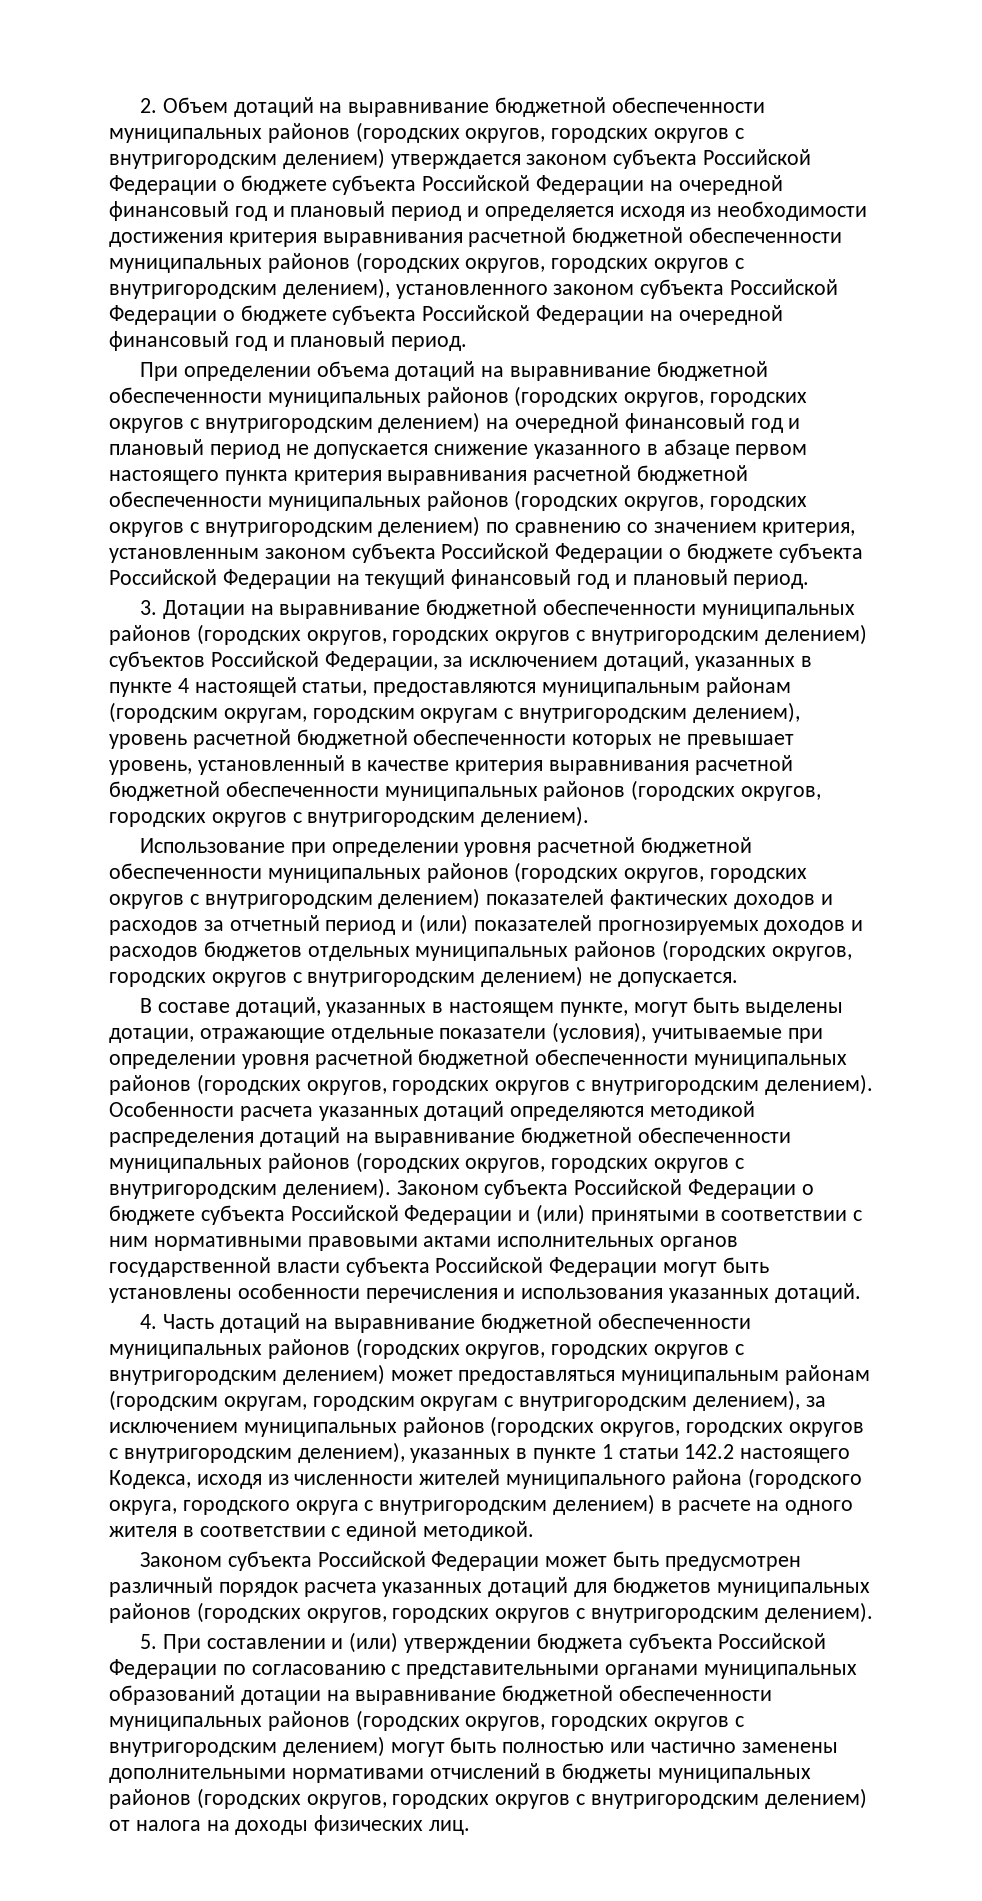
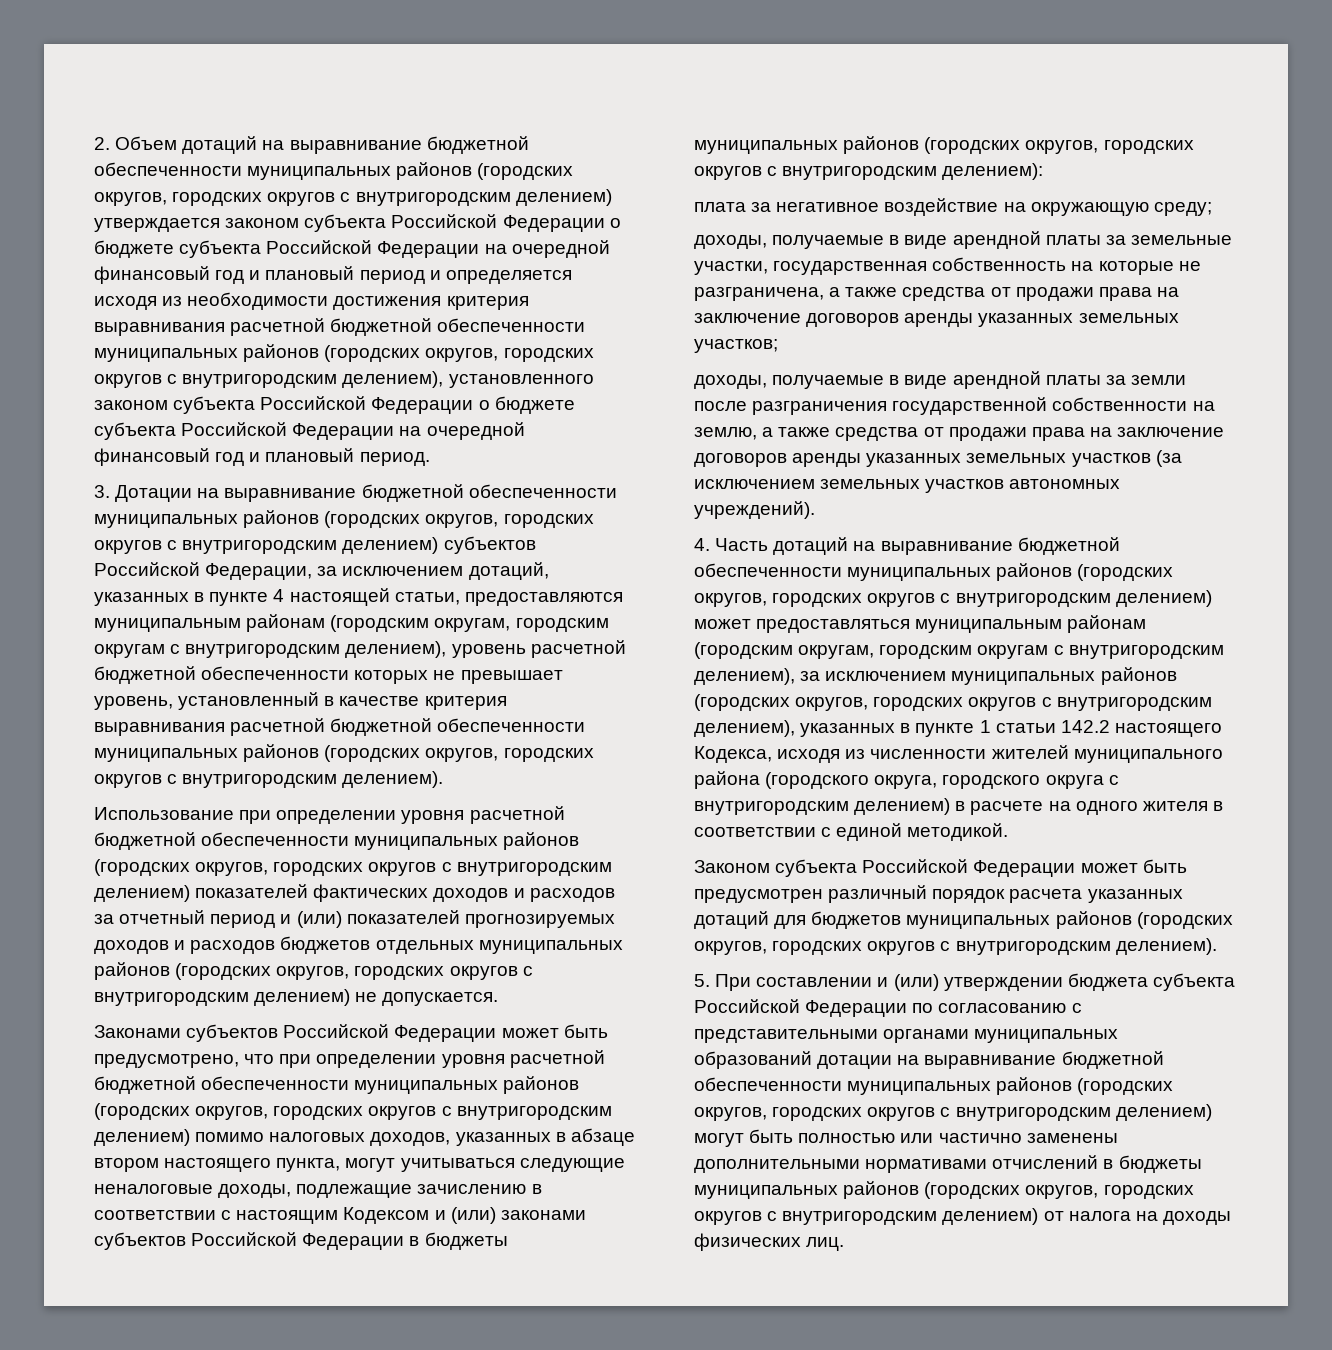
[139,361,768,381] [109,386,808,407] [109,412,801,433] [109,439,808,459] [109,465,749,485] [109,490,808,511] [109,516,856,537] [109,543,863,563] [109,569,810,589] // При определении объема дотаций на выравнивание бюджетной обеспеченности муниципальных районов (городских округов, городских округов с внутригородским делением) на очередной финансовый год и плановый период не допускается снижение указанного в абзаце первом настоящего пункта критерия выравнивания расчетной бюджетной обеспеченности муниципальных районов (городских округов, городских округов с внутригородским делением) по сравнению со значением критерия, установленным законом субъекта Российской Федерации о бюджете субъекта Российской Федерации на текущий финансовый год и плановый период. -> (430, 459) none
[139,997,844,1017] [109,1022,783,1043] В составе дотаций, указанных в настоящем пункте, могут быть выделены дотации, отражающие отдельные показатели (условия), учитываемые -> [94,1024,608,1042] [94,1054,275,1068] Законами субъектов Российской Федерации может быть предусмотрено, что
[764,1074,873,1095] [109,1101,756,1121] [109,1127,792,1147] [109,1152,744,1173] [109,1178,814,1199] [109,1204,863,1225] [109,1236,739,1251] [109,1257,769,1277] [109,1283,861,1303] делением). Особенности расчета указанных дотаций определяются методикой распределения дотаций на выравнивание бюджетной обеспеченности муниципальных районов (городских округов, городских округов с внутригородским делением). Законом субъекта Российской Федерации о бюджете субъекта Российской Федерации и (или) принятыми в соответствии с ним нормативными правовыми актами исполнительных органов государственной власти субъекта Российской Федерации могут быть установлены особенности перечисления и использования указанных дотаций. -> [94,1128,635,1146] [94,1158,625,1172] [94,1184,542,1198] [94,1207,586,1224] [94,1232,508,1250] [694,136,1194,154] [694,163,1044,180] [694,198,1212,216] [694,231,1232,249] [694,257,1201,275] [694,287,1179,301] [694,313,1179,327] [694,339,778,353] [694,371,1186,389] [694,397,1215,415] [694,427,1225,441] [694,450,1182,467] [694,479,1121,493] [694,501,815,519] делением) помимо налоговых доходов, указанных в абзаце втором настоящего пункта, могут учитываться следующие неналоговые доходы, подлежащие зачислению в соответствии с настоящим Кодексом и (или) законами субъектов Российской Федерации в бюджеты муниципальных районов (городских округов, городских округов с внутригородским делением): // плата за негативное воздействие на окружающую среду; // доходы, получаемые в виде арендной платы за земельные участки, государственная собственность на которые не разграничена, а также средства от продажи права на заключение договоров аренды указанных земельных участков; // доходы, получаемые в виде арендной платы за земли после разграничения государственной собственности на землю, а также средства от продажи права на заключение договоров аренды указанных земельных участков (за исключением земельных участков автономных учреждений).

